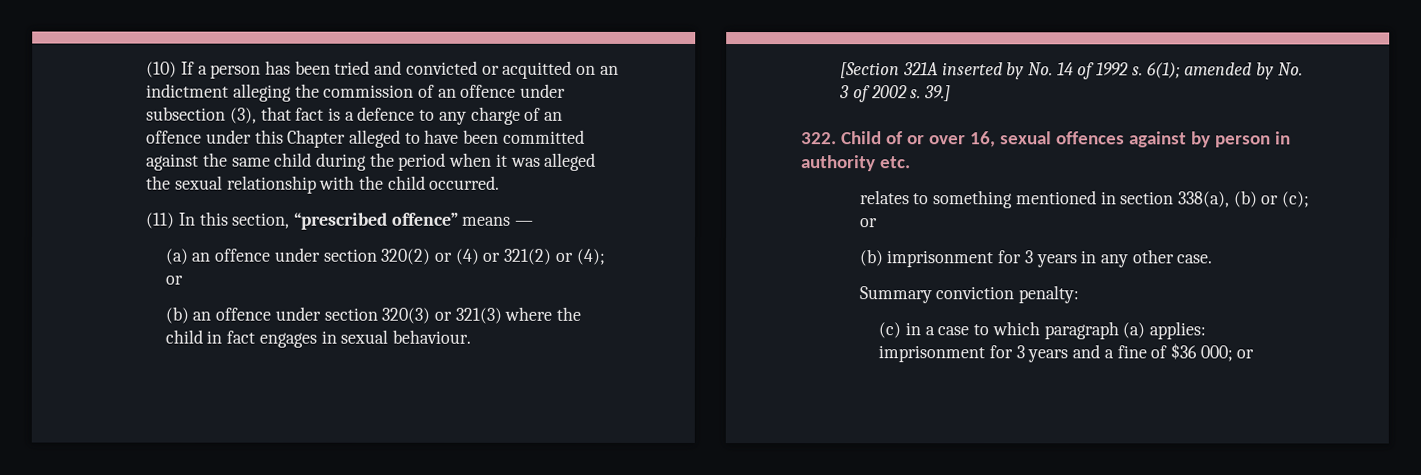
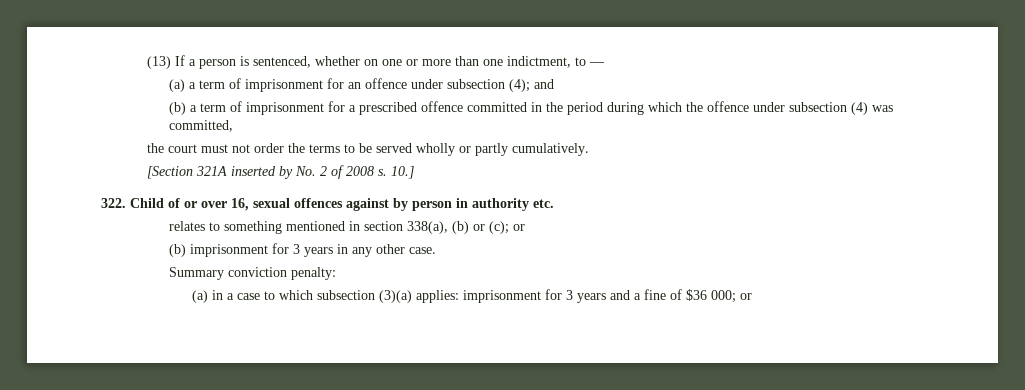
[146,61,178,78] (10) -> [146,56,171,69] (13)
[264,60,619,79] [146,83,567,102] [146,106,564,125] [146,129,585,148] [146,152,597,171] [146,175,501,194] [146,211,535,230] [164,247,605,265] [164,275,183,285] [164,306,582,324] [164,329,471,348] has been tried and convicted or acquitted on an indictment alleging the commission of an offence under subsection (3), that fact is a defence to any charge of an offence under this Chapter alleged to have been committed against the same child during the period when it was alleged the sexual relationship with the child occurred. // (11) In this section, “prescribed offence” means — // (a) an offence under section 320(2) or (4) or 321(2) or (4); or // (b) an offence under section 320(3) or 321(3) where the child in fact engages in sexual behaviour. -> [239,56,605,68] [169,78,555,92] [169,101,894,115] [169,120,234,132] [146,143,589,156] is sentenced, whether on one or more than one indictment, to — // (a) a term of imprisonment for an offence under subsection (4); and // (b) a term of imprisonment for a prescribed offence committed in the period during which the offence under subsection (4) was committed, // the court must not order the terms to be served wholly or partly cumulatively.
[1056,62,1303,80] [839,85,951,103] 14 of 1992 s. 6(1); amended by No. 3 of 2002 s. 39.] -> [319,165,414,179] 2 of 2008 s. 10.]
[878,322,902,339] (c) -> [192,290,209,303] (a)
[1043,321,1146,340] paragraph (a) -> [317,290,413,303] subsection (3)(a)

